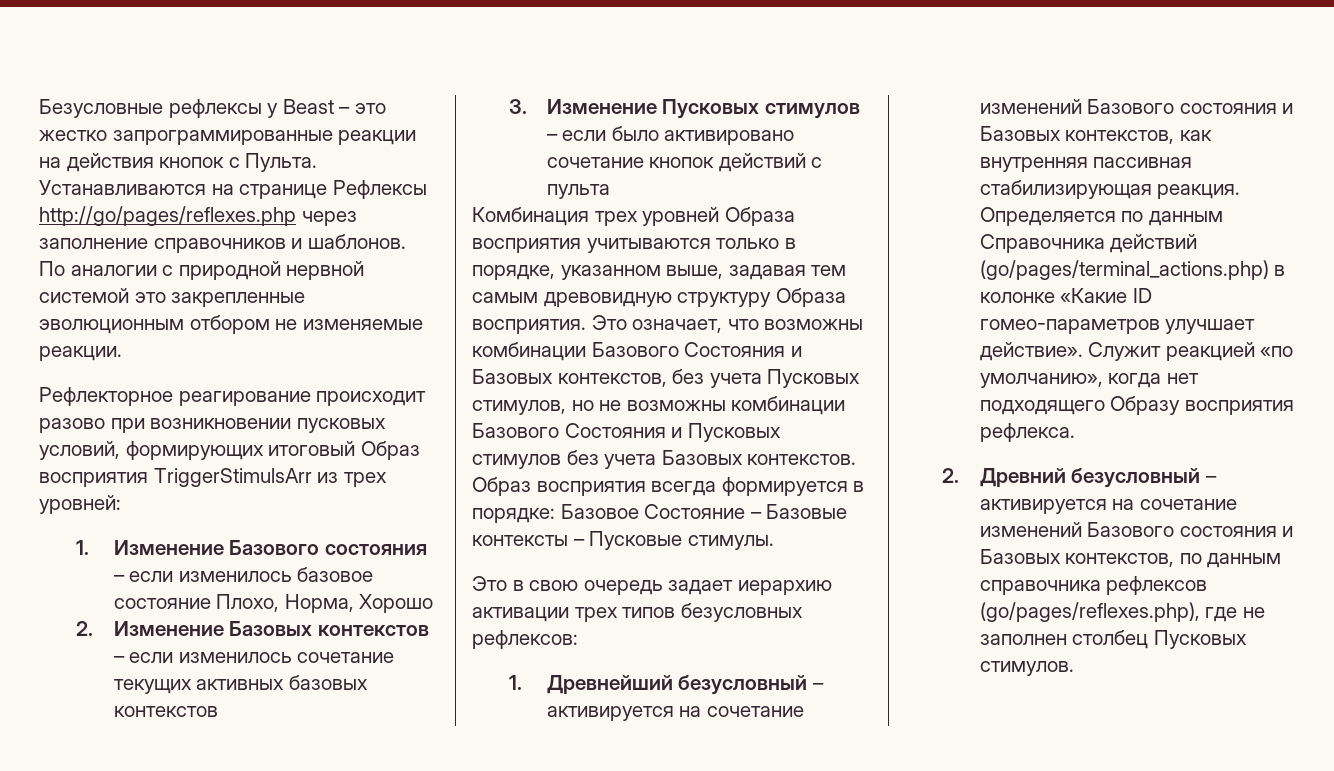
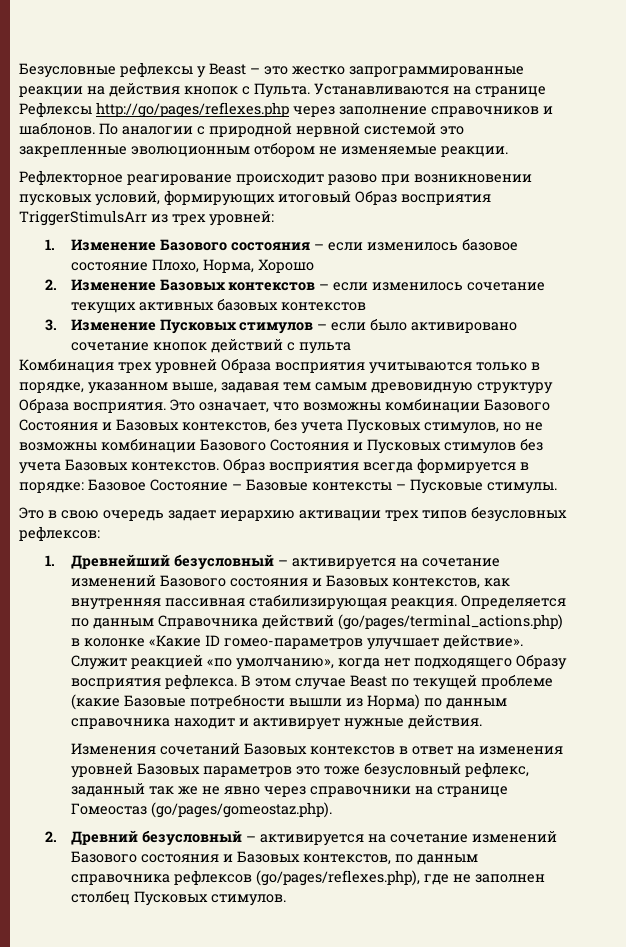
(1075, 432) none -> [241,675,554,690] [71,694,508,710] [71,715,483,730] [71,743,564,755] [71,762,530,778] [71,783,509,797] [71,802,333,818] В этом случае Beast по текущей проблеме (какие Базовые потребности вышли из Норма) по данным справочника находит и активирует нужные действия. // Изменения сочетаний Базовых контекстов в ответ на изменения уровней Базовых параметров это тоже безусловный рефлекс, заданный так же не явно через справочники на странице Гомеостаз (go/pages/gomeostaz.php).

